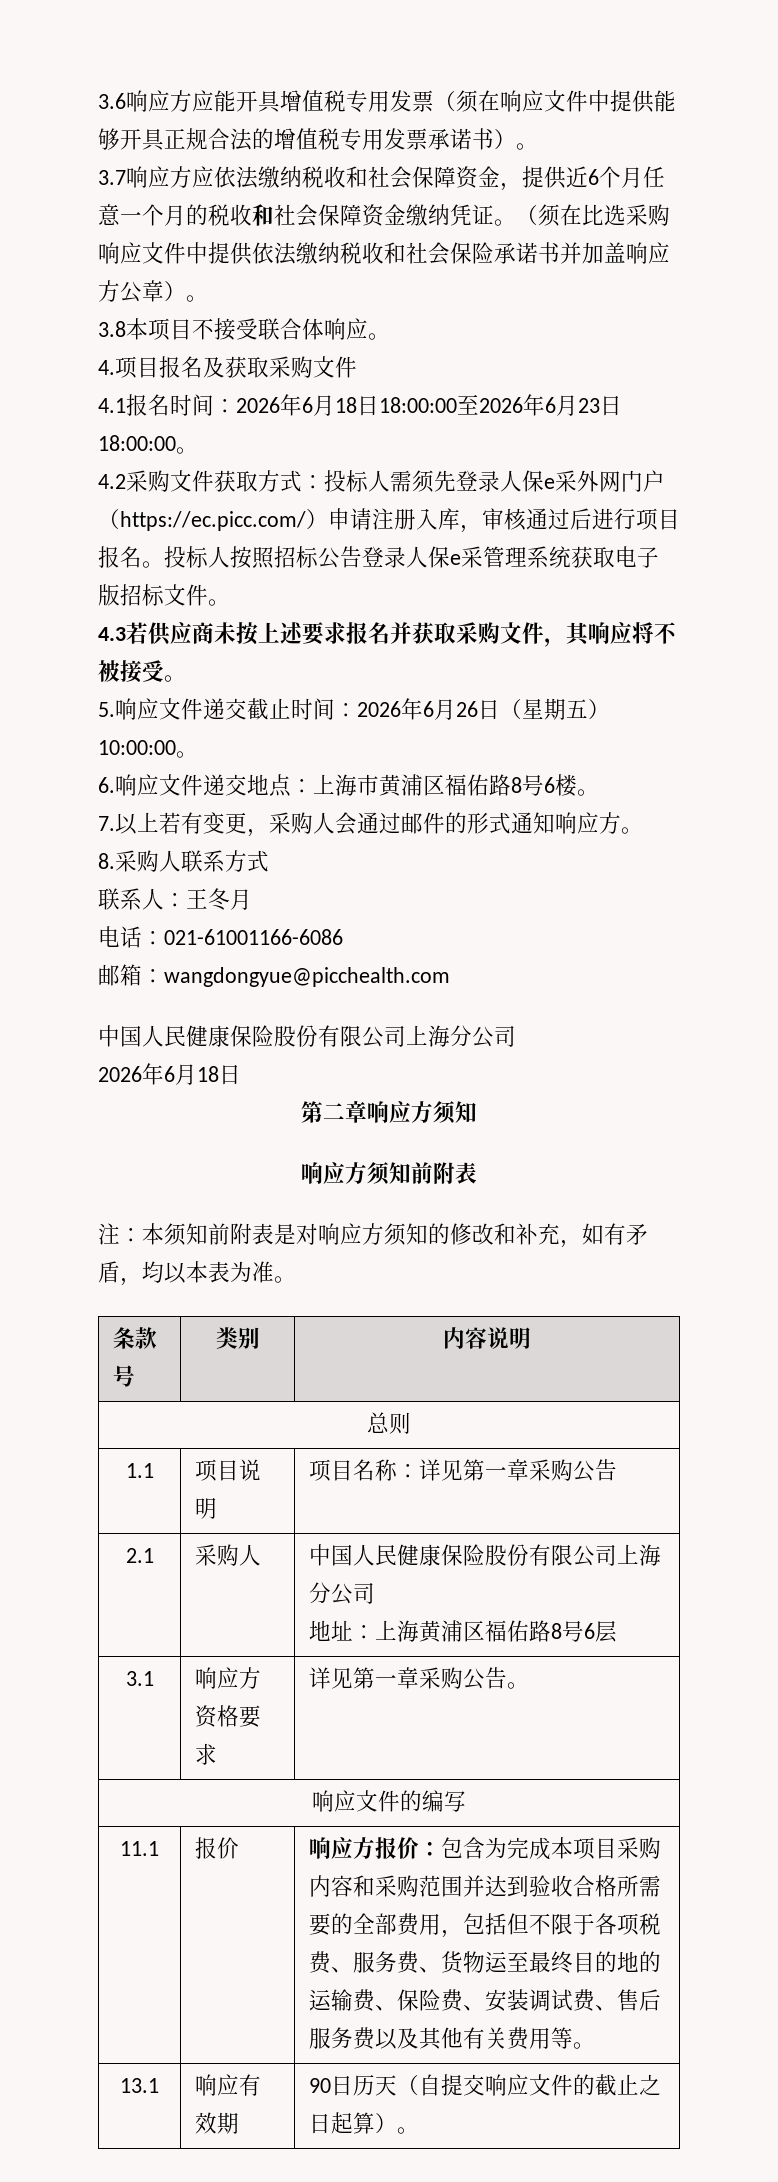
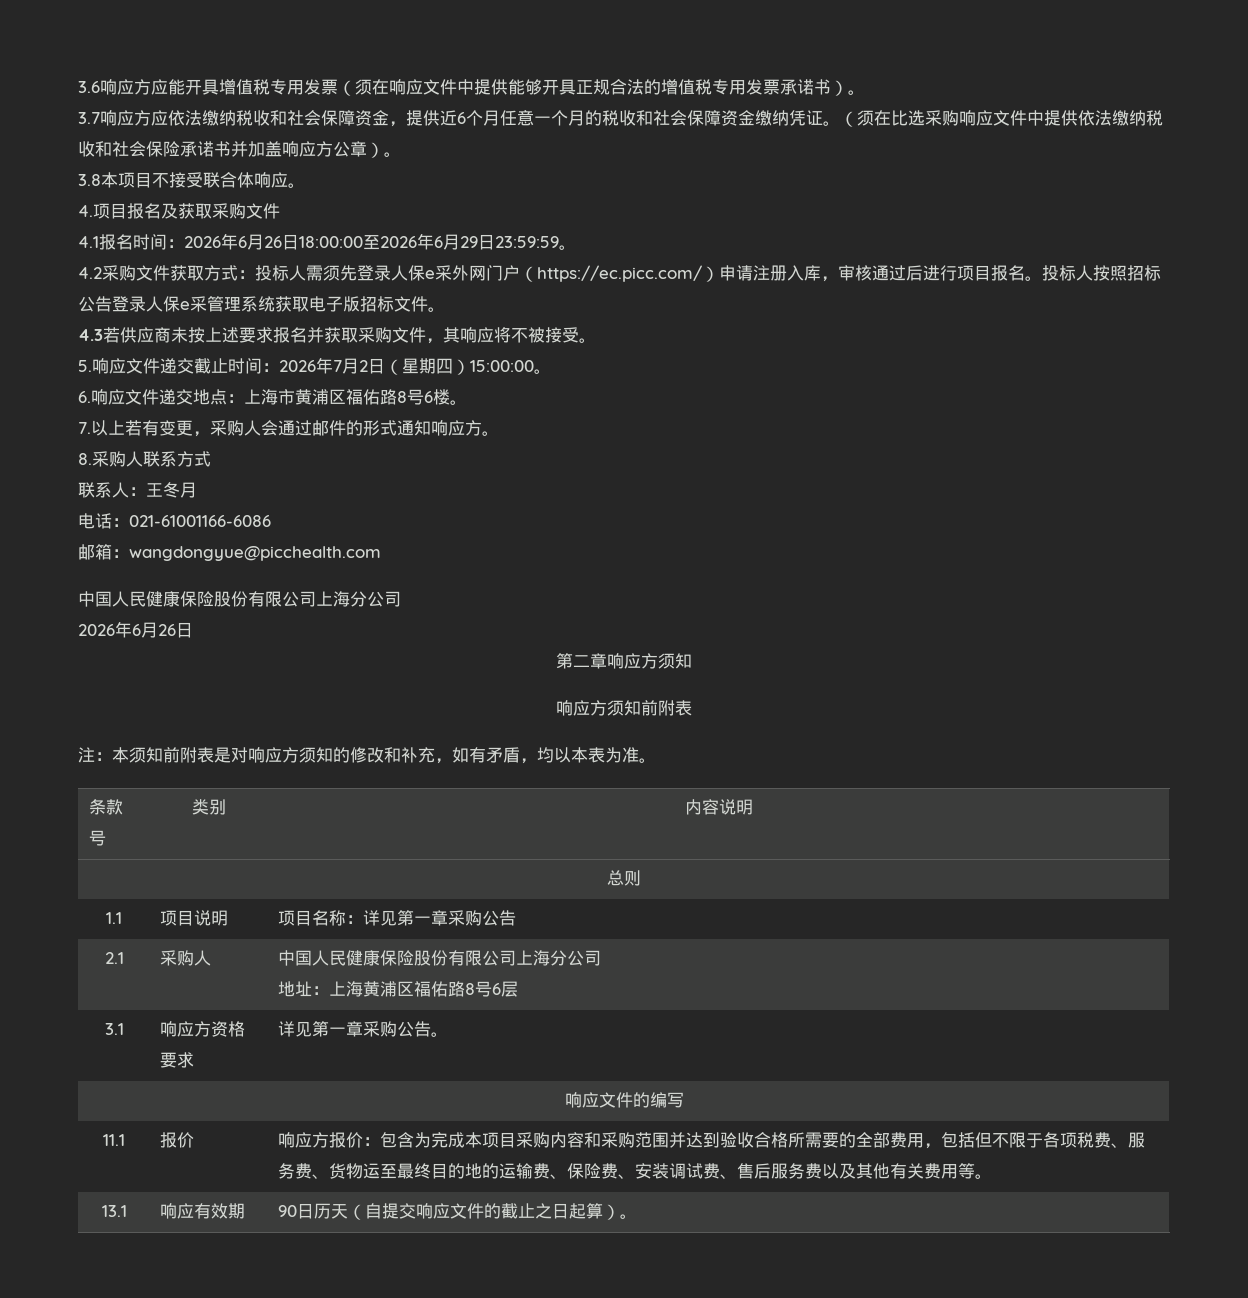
[335,397,357,413] 18 -> [264,236,282,248] 26
[578,395,622,416] [98,435,176,451] 23日18:00:00 -> [460,234,559,250] 29日23:59:59
[423,698,610,720] [98,740,176,755] 6月26日（星期五）10:00:00 -> [333,358,534,375] 7月2日（星期四）15:00:00
[197,1066,219,1082] 18 -> [158,624,176,636] 26

